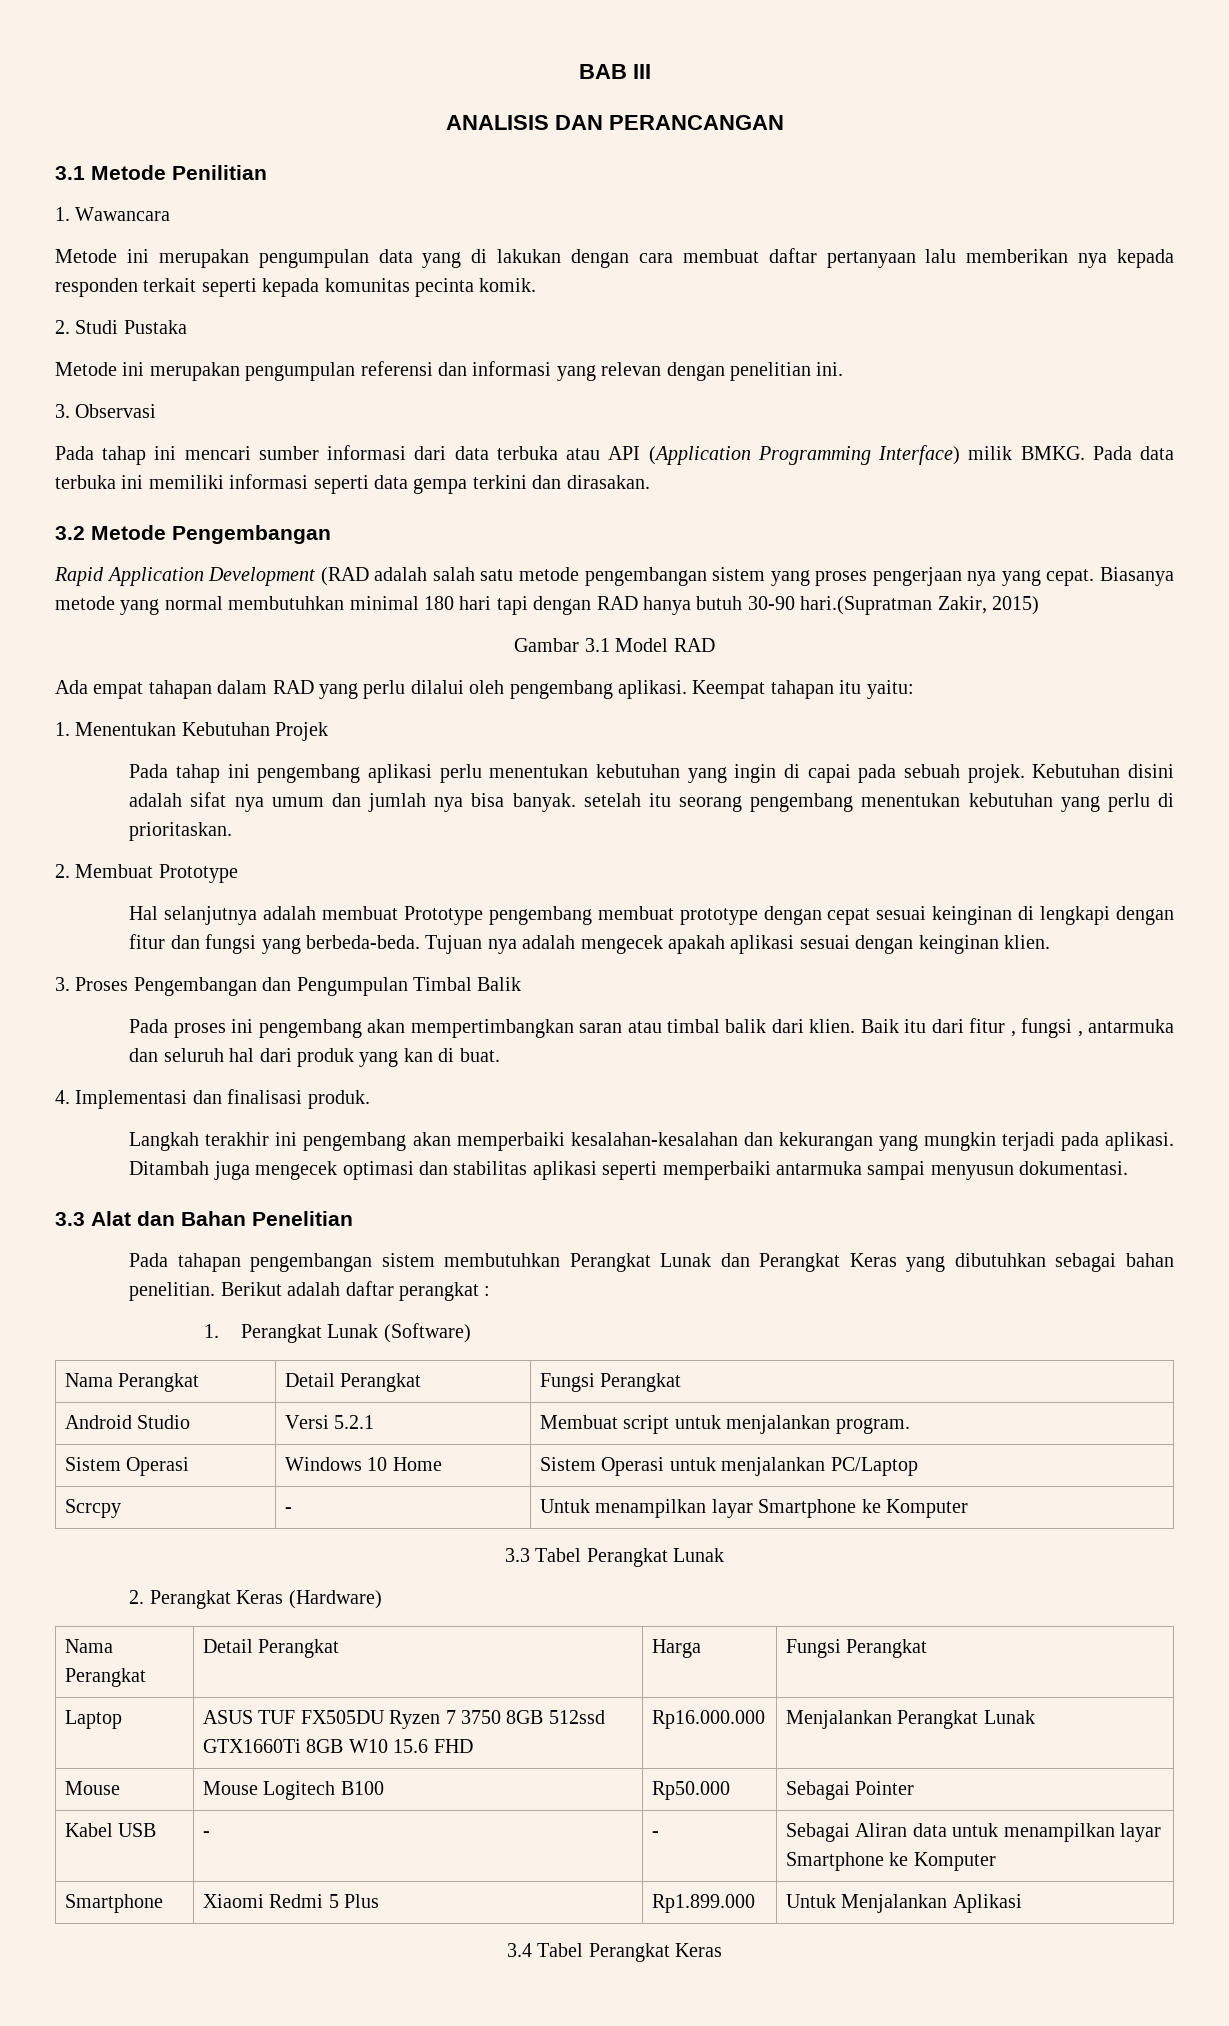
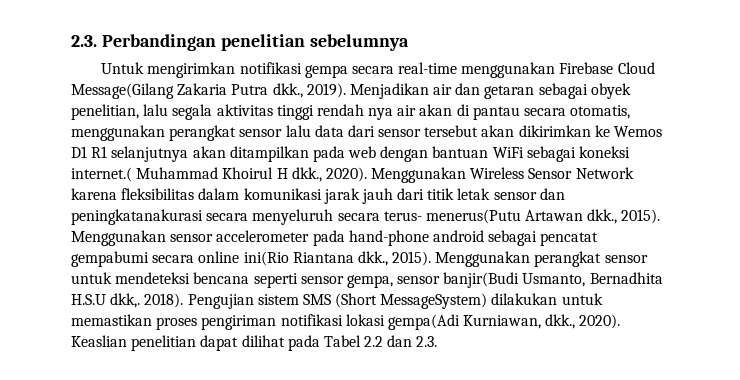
[578,64,651,79] [445,115,784,130] [55,165,267,180] [55,207,171,221] [55,248,1174,268] [55,278,537,297] [55,320,187,334] [55,361,844,381] [55,404,157,418] [55,445,1175,465] [55,474,650,494] [55,525,331,544] [54,567,1174,586] [55,596,1039,615] [514,638,715,652] [55,680,914,699] [55,722,329,741] [129,764,1175,783] [129,792,1174,812] [129,822,233,841] [55,864,238,883] [129,906,1175,925] [129,934,1050,954] [55,977,522,996] [129,1018,1175,1038] [129,1048,500,1067] [55,1089,370,1109] [129,1132,1174,1151] [129,1161,1129,1180] [55,1211,353,1226] [129,1253,1174,1272] [129,1281,491,1301] [203,1323,471,1343] [65,1373,200,1392] [285,1373,422,1392] [540,1373,682,1392] [65,1415,191,1429] [285,1415,375,1429] [540,1415,910,1434] [65,1457,190,1476] [285,1457,442,1471] [540,1457,918,1476] [65,1499,122,1518] [285,1507,293,1513] [540,1499,969,1518] [504,1548,725,1567] [129,1590,382,1609] [65,1639,114,1653] [65,1668,147,1687] [203,1639,340,1658] [652,1639,702,1658] [786,1639,928,1658] [65,1710,123,1729] [203,1710,605,1729] [203,1739,473,1753] [652,1710,766,1729] [786,1710,1035,1729] [65,1781,121,1795] [203,1781,384,1800] [652,1781,731,1800] [786,1781,915,1800] [65,1823,157,1837] [203,1831,211,1837] [652,1831,660,1837] [786,1823,1162,1842] [786,1852,996,1871] [65,1894,164,1913] [203,1894,380,1908] [652,1894,756,1913] [786,1894,1022,1913] [506,1943,723,1962] BAB III // ANALISIS DAN PERANCANGAN // 3.1 Metode Penilitian // 1. Wawancara // Metode ini merupakan pengumpulan data yang di lakukan dengan cara membuat daftar pertanyaan lalu memberikan nya kepada responden terkait seperti kepada komunitas pecinta komik. // 2. Studi Pustaka // Metode ini merupakan pengumpulan referensi dan informasi yang relevan dengan penelitian ini. // 3. Observasi // Pada tahap ini mencari sumber informasi dari data terbuka atau API (Application Programming Interface) milik BMKG. Pada data terbuka ini memiliki informasi seperti data gempa terkini dan dirasakan. // 3.2 Metode Pengembangan // Rapid Application Development (RAD adalah salah satu metode pengembangan sistem yang proses pengerjaan nya yang cepat. Biasanya metode yang normal membutuhkan minimal 180 hari tapi dengan RAD hanya butuh 30-90 hari.(Supratman Zakir, 2015) // Gambar 3.1 Model RAD // Ada empat tahapan dalam RAD yang perlu dilalui oleh pengembang aplikasi. Keempat tahapan itu yaitu: // 1. Menentukan Kebutuhan Projek // Pada tahap ini pengembang aplikasi perlu menentukan kebutuhan yang ingin di capai pada sebuah projek. Kebutuhan disini adalah sifat nya umum dan jumlah nya bisa banyak. setelah itu seorang pengembang menentukan kebutuhan yang perlu di prioritaskan. // 2. Membuat Prototype // Hal selanjutnya adalah membuat Prototype pengembang membuat prototype dengan cepat sesuai keinginan di lengkapi dengan fitur dan fungsi yang berbeda-beda. Tujuan nya adalah mengecek apakah aplikasi sesuai dengan keinginan klien. // 3. Proses Pengembangan dan Pengumpulan Timbal Balik // Pada proses ini pengembang akan mempertimbangkan saran atau timbal balik dari klien. Baik itu dari fitur , fungsi , antarmuka dan seluruh hal dari produk yang kan di buat. // 4. Implementasi dan finalisasi produk. // Langkah terakhir ini pengembang akan memperbaiki kesalahan-kesalahan dan kekurangan yang mungkin terjadi pada aplikasi. Ditambah juga mengecek optimasi dan stabilitas aplikasi seperti memperbaiki antarmuka sampai menyusun dokumentasi. // 3.3 Alat dan Bahan Penelitian // Pada tahapan pengembangan sistem membutuhkan Perangkat Lunak dan Perangkat Keras yang dibutuhkan sebagai bahan penelitian. Berikut adalah daftar perangkat : // 1. Perangkat Lunak (Software) // Nama Perangkat | Detail Perangkat | Fungsi Perangkat // Android Studio | Versi 5.2.1 | Membuat script untuk menjalankan program. // Sistem Operasi | Windows 10 Home | Sistem Operasi untuk menjalankan PC/Laptop // Scrcpy | - | Untuk menampilkan layar Smartphone ke Komputer // 3.3 Tabel Perangkat Lunak // 2. Perangkat Keras (Hardware) // Nama Perangkat | Detail Perangkat | Harga | Fungsi Perangkat // Laptop | ASUS TUF FX505DU Ryzen 7 3750 8GB 512ssd GTX1660Ti 8GB W10 15.6 FHD | Rp16.000.000 | Menjalankan Perangkat Lunak // Mouse | Mouse Logitech B100 | Rp50.000 | Sebagai Pointer // Kabel USB | - | - | Sebagai Aliran data untuk menampilkan layar Smartphone ke Komputer // Smartphone | Xiaomi Redmi 5 Plus | Rp1.899.000 | Untuk Menjalankan Aplikasi // 3.4 Tabel Perangkat Keras -> [71,34,409,51] [101,62,655,78] [71,83,631,99] [71,104,631,120] [71,125,663,141] [71,146,631,162] [71,167,634,183] [71,188,565,204] [71,209,661,225] [71,230,599,246] [71,251,648,267] [71,272,663,288] [71,293,603,309] [71,314,621,330] [71,335,438,351] 2.3. Perbandingan penelitian sebelumnya // Untuk mengirimkan notifikasi gempa secara real-time menggunakan Firebase Cloud Message(Gilang Zakaria Putra dkk., 2019). Menjadikan air dan getaran sebagai obyek penelitian, lalu segala aktivitas tinggi rendah nya air akan di pantau secara otomatis, menggunakan perangkat sensor lalu data dari sensor tersebut akan dikirimkan ke Wemos D1 R1 selanjutnya akan ditampilkan pada web dengan bantuan WiFi sebagai koneksi internet.( Muhammad Khoirul H dkk., 2020). Menggunakan Wireless Sensor Network karena fleksibilitas dalam komunikasi jarak jauh dari titik letak sensor dan peningkatanakurasi secara menyeluruh secara terus- menerus(Putu Artawan dkk., 2015). Menggunakan sensor accelerometer pada hand-phone android sebagai pencatat gempabumi secara online ini(Rio Riantana dkk., 2015). Menggunakan perangkat sensor untuk mendeteksi bencana seperti sensor gempa, sensor banjir(Budi Usmanto, Bernadhita H.S.U dkk,. 2018). Pengujian sistem SMS (Short MessageSystem) dilakukan untuk memastikan proses pengiriman notifikasi lokasi gempa(Adi Kurniawan, dkk., 2020). Keaslian penelitian dapat dilihat pada Tabel 2.2 dan 2.3.

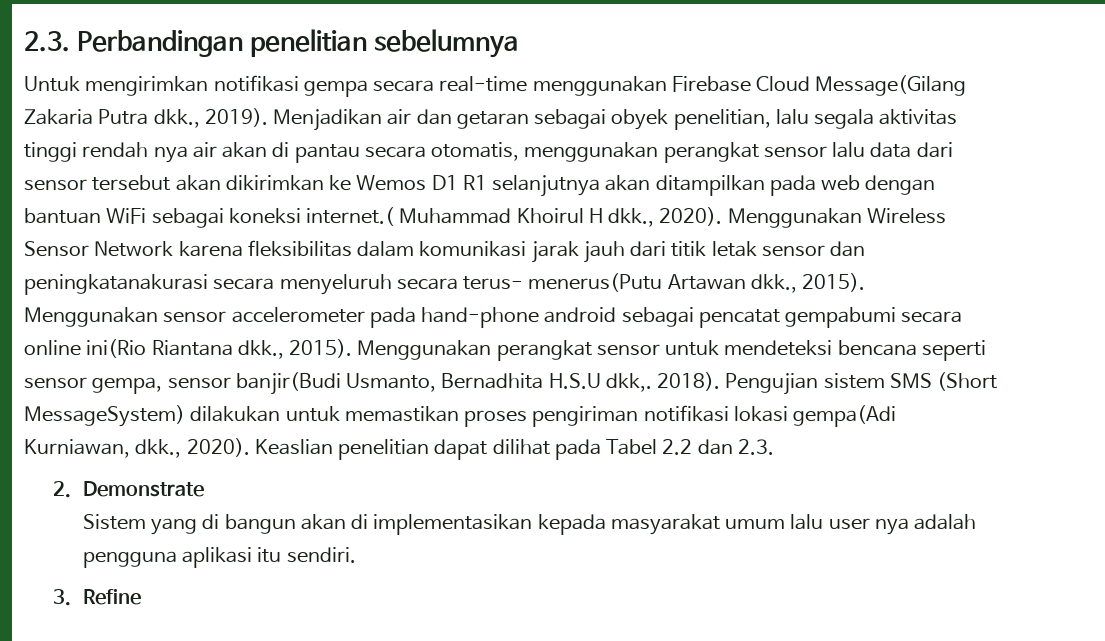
(438, 341) none -> [53,481,204,498] [82,514,977,535] [82,547,356,568] [53,589,141,606] // 2. Demonstrate // Sistem yang di bangun akan di implementasikan kepada masyarakat umum lalu user nya adalah pengguna aplikasi itu sendiri. // 3. Refine

